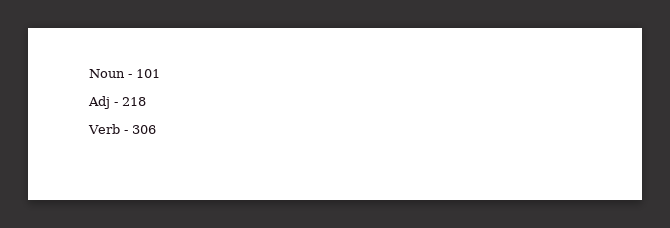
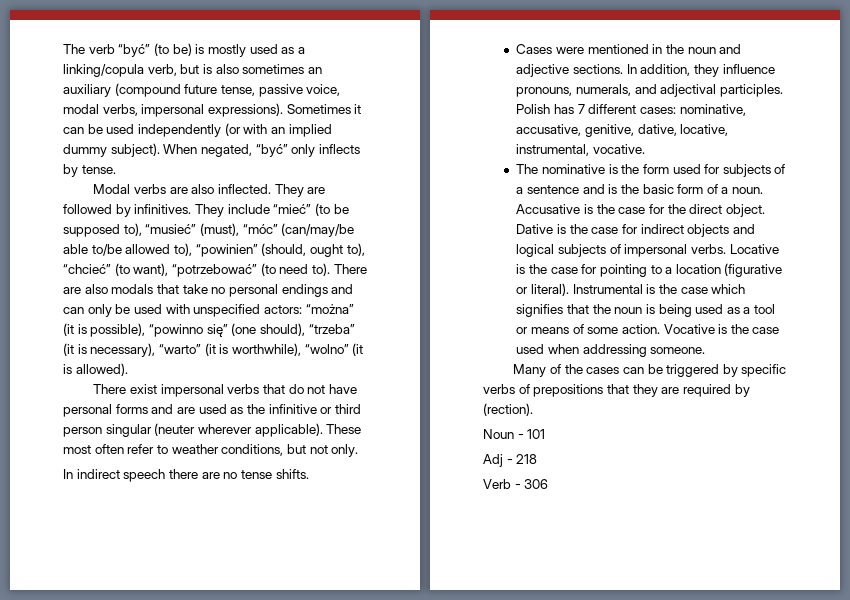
(89, 73) none -> [63,43,305,57] [63,64,322,77] [63,83,341,97] [63,103,362,117] [63,123,332,137] [63,143,360,157] [63,164,116,177] [93,184,326,197] [63,203,349,217] [63,223,355,237] [63,243,365,257] [63,263,367,277] [63,284,354,297] [63,304,354,317] [63,323,355,337] [63,343,364,357] [63,363,128,376] [93,384,357,397] [63,404,361,417] [63,423,362,437] [63,444,359,457] [63,469,309,482] [516,44,742,54] [516,64,775,77] [516,84,783,97] [516,104,746,116] [516,124,729,137] [516,144,645,156] [516,164,786,177] [516,184,764,194] [516,204,765,217] [516,224,755,237] [516,244,779,257] [516,263,783,277] [516,283,746,296] [516,304,776,317] [516,324,780,334] [516,344,706,357] [513,364,787,377] [483,384,750,397] [483,403,533,416] The verb “być” (to be) is mostly used as a linking/copula verb, but is also sometimes an auxiliary (compound future tense, passive voice, modal verbs, impersonal expressions). Sometimes it can be used independently (or with an implied dummy subject). When negated, “być” only inflects by tense. // Modal verbs are also inflected. They are followed by infinitives. They include “mieć” (to be supposed to), “musieć” (must), “móc” (can/may/be able to/be allowed to), “powinien” (should, ought to), “chcieć” (to want), “potrzebować” (to need to). There are also modals that take no personal endings and can only be used with unspecified actors: “można” (it is possible), “powinno się” (one should), “trzeba” (it is necessary), “warto” (it is worthwhile), “wolno” (it is allowed). // There exist impersonal verbs that do not have personal forms and are used as the infinitive or third person singular (neuter wherever applicable). These most often refer to weather conditions, but not only. // In indirect speech there are no tense shifts. // Cases were mentioned in the noun and adjective sections. In addition, they influence pronouns, numerals, and adjectival participles. Polish has 7 different cases: nominative, accusative, genitive, dative, locative, instrumental, vocative. // The nominative is the form used for subjects of a sentence and is the basic form of a noun. Accusative is the case for the direct object. Dative is the case for indirect objects and logical subjects of impersonal verbs. Locative is the case for pointing to a location (figurative or literal). Instrumental is the case which signifies that the noun is being used as a tool or means of some action. Vocative is the case used when addressing someone. // Many of the cases can be triggered by specific verbs of prepositions that they are required by (rection). //

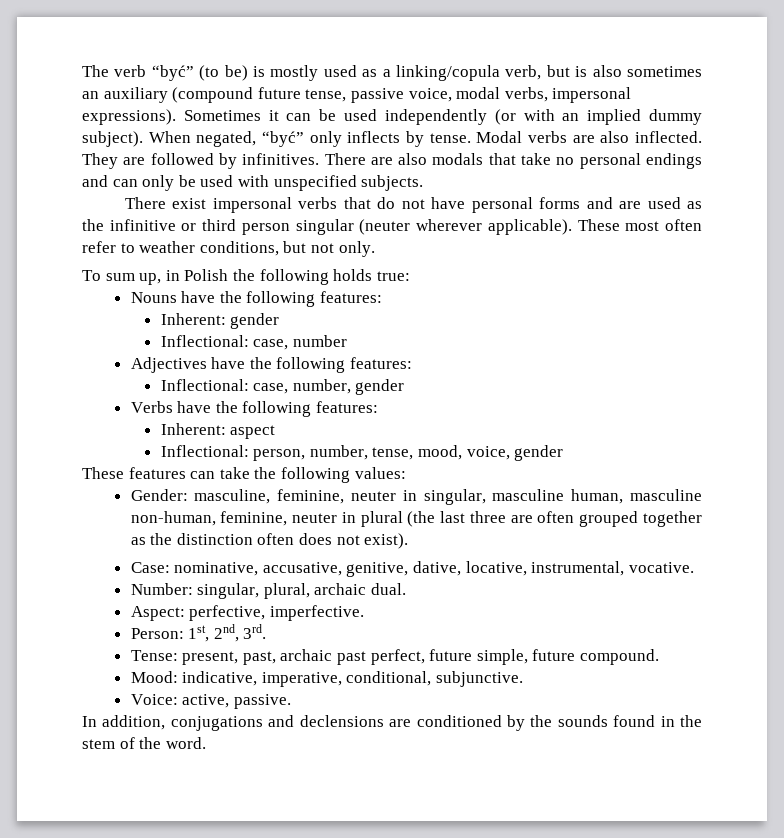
(116, 169) // -> (471, 138) none
[194,203,349,217] [63,223,355,237] [63,243,365,257] [63,263,330,277] They include “mieć” (to be supposed to), “musieć” (must), “móc” (can/may/be able to/be allowed to), “powinien” (should, ought to), “chcieć” (to want), “potrzebować” (to need to). -> (320, 159) none
[263,304,354,314] [63,323,355,337] [63,343,364,357] [63,363,128,376] actors: “można” (it is possible), “powinno się” (one should), “trzeba” (it is necessary), “warto” (it is worthwhile), “wolno” (it is allowed). -> [361,175,424,191] subjects.
[63,469,309,482] [516,44,742,54] [516,64,775,77] [516,84,783,97] [516,104,676,114] In indirect speech there are no tense shifts. // Cases were mentioned in the noun and adjective sections. In addition, they influence pronouns, numerals, and adjectival participles. Polish has 7 different cases: -> [82,269,410,285] [130,291,383,307] [160,313,280,329] [160,335,347,350] [130,357,413,373] [160,379,405,395] [130,401,379,417] [160,423,276,439] [160,445,564,461] [82,467,406,483] [130,489,702,505] [130,511,702,527] [130,533,409,549] [130,562,170,573] To sum up, in Polish the following holds true: // Nouns have the following features: // Inherent: gender // Inflectional: case, number // Adjectives have the following features: // Inflectional: case, number, gender // Verbs have the following features: // Inherent: aspect // Inflectional: person, number, tense, mood, voice, gender // These features can take the following values: // Gender: masculine, feminine, neuter in singular, masculine human, masculine non-human, feminine, neuter in plural (the last three are often grouped together as the distinction often does not exist). // Case:
[516,164,786,177] [516,184,764,194] [516,204,765,217] [516,224,755,237] [516,244,779,257] [516,263,783,277] [516,283,746,296] [516,304,776,317] [516,324,780,334] [516,344,706,357] [513,364,787,377] [483,384,750,397] [483,403,533,416] [483,429,546,439] [483,454,538,467] [483,479,549,489] The nominative is the form used for subjects of a sentence and is the basic form of a noun. Accusative is the case for the direct object. Dative is the case for indirect objects and logical subjects of impersonal verbs. Locative is the case for pointing to a location (figurative or literal). Instrumental is the case which signifies that the noun is being used as a tool or means of some action. Vocative is the case used when addressing someone. // Many of the cases can be triggered by specific verbs of prepositions that they are required by (rection). // Noun - 101 // Adj - 218 // Verb - 306 -> [130,583,407,599] [130,605,364,621] [130,624,267,642] [130,649,660,665] [130,671,524,687] [130,694,291,709] [82,715,702,731] [82,737,206,749] Number: singular, plural, archaic dual. // Aspect: perfective, imperfective. // Person: 1st, 2nd, 3rd. // Tense: present, past, archaic past perfect, future simple, future compound. // Mood: indicative, imperative, conditional, subjunctive. // Voice: active, passive. // In addition, conjugations and declensions are conditioned by the sounds found in the stem of the word.

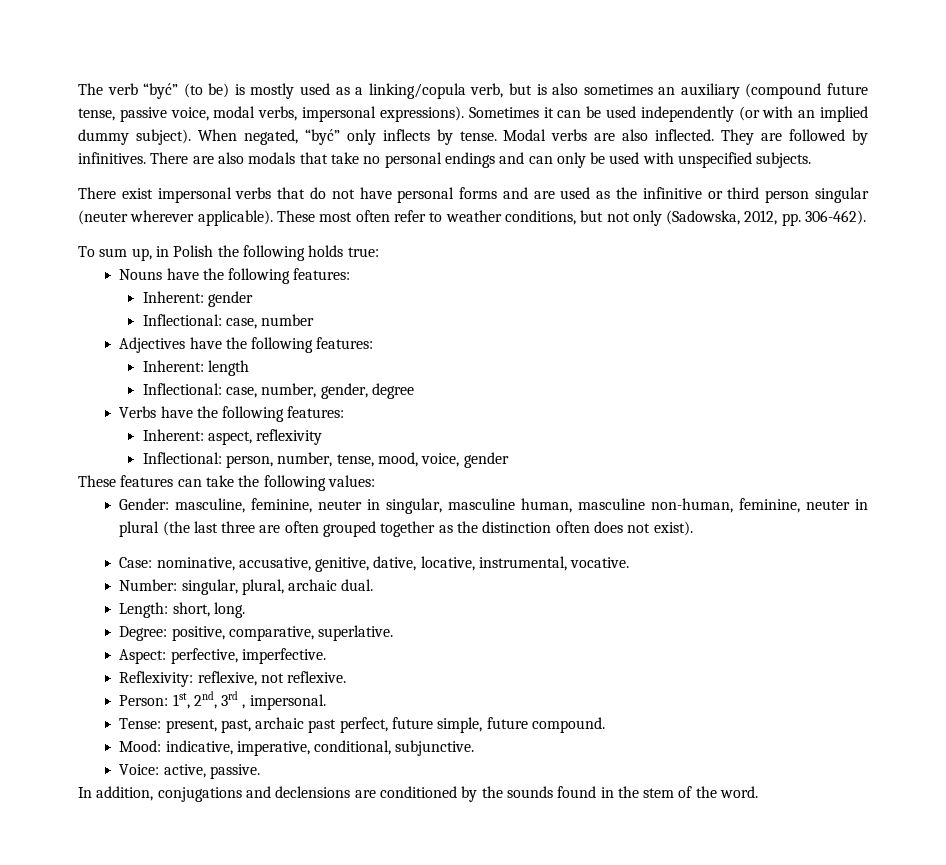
[338,241,375,257] only. -> [632,210,867,226] only (Sadowska, 2012, pp. 306-462).
(413, 363) none -> [142,360,250,376] // Inherent: length
[355,379,405,395] gender -> [320,383,415,399] gender, degree
[230,425,276,439] aspect -> [208,429,323,445] aspect, reflexivity
(407, 589) none -> [119,602,245,618] [119,625,394,641] // Length: short, long. // Degree: positive, comparative, superlative.
(364, 613) none -> [119,671,347,687] // Reflexivity: reflexive, not reflexive.
[243,624,267,639] 3rd. -> [221,691,326,710] 3rd , impersonal.

